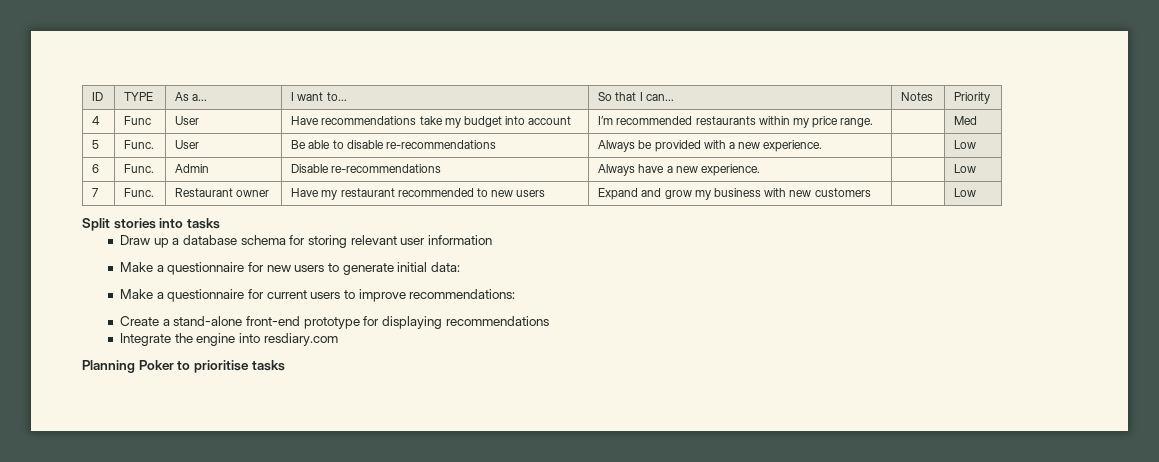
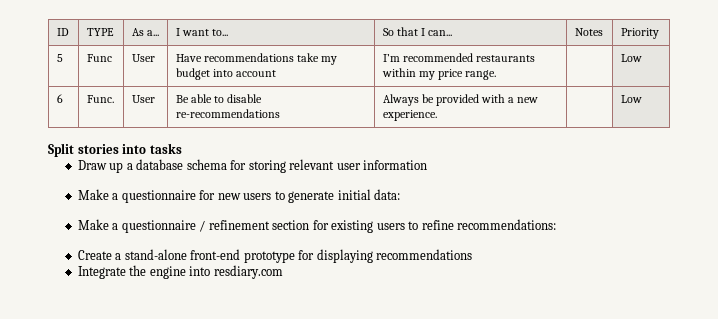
[92,116,101,125] 4 -> [56,54,63,62] 5
[954,116,978,125] [92,140,100,149] Med // 5 -> [620,54,642,62] [56,94,63,103] Low // 6
[92,164,100,173] [124,164,155,173] [175,164,210,173] [291,164,442,173] [598,164,761,176] [954,164,977,173] [92,188,99,197] [124,188,155,197] [175,188,270,197] [291,188,546,200] [598,188,871,200] [954,188,977,197] // 6 | Func. | Admin | Disable re-recommendations | Always have a new experience. | | Low // 7 | Func. | Restaurant owner | Have my restaurant recommended to new users | Expand and grow my business with new customers | | Low -> (642, 99) none
[247,289,406,302] for current users to improve -> [199,220,454,233] / refinement section for existing users to refine
[82,360,285,373] // Planning Poker to prioritise tasks -> (283, 272) none

